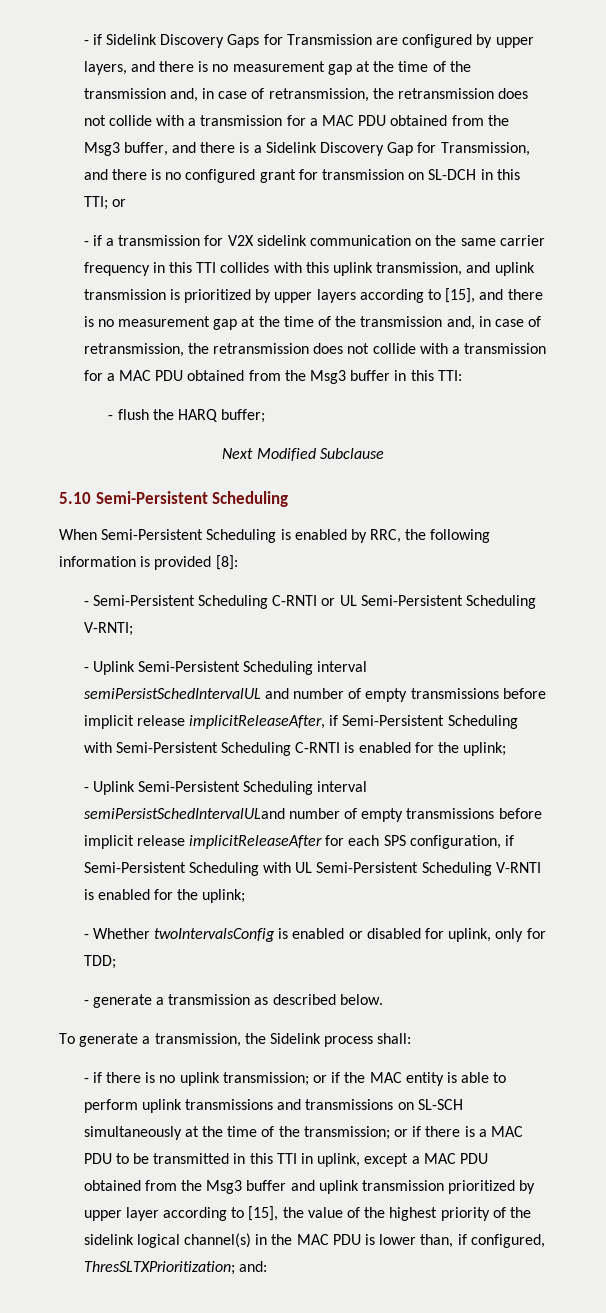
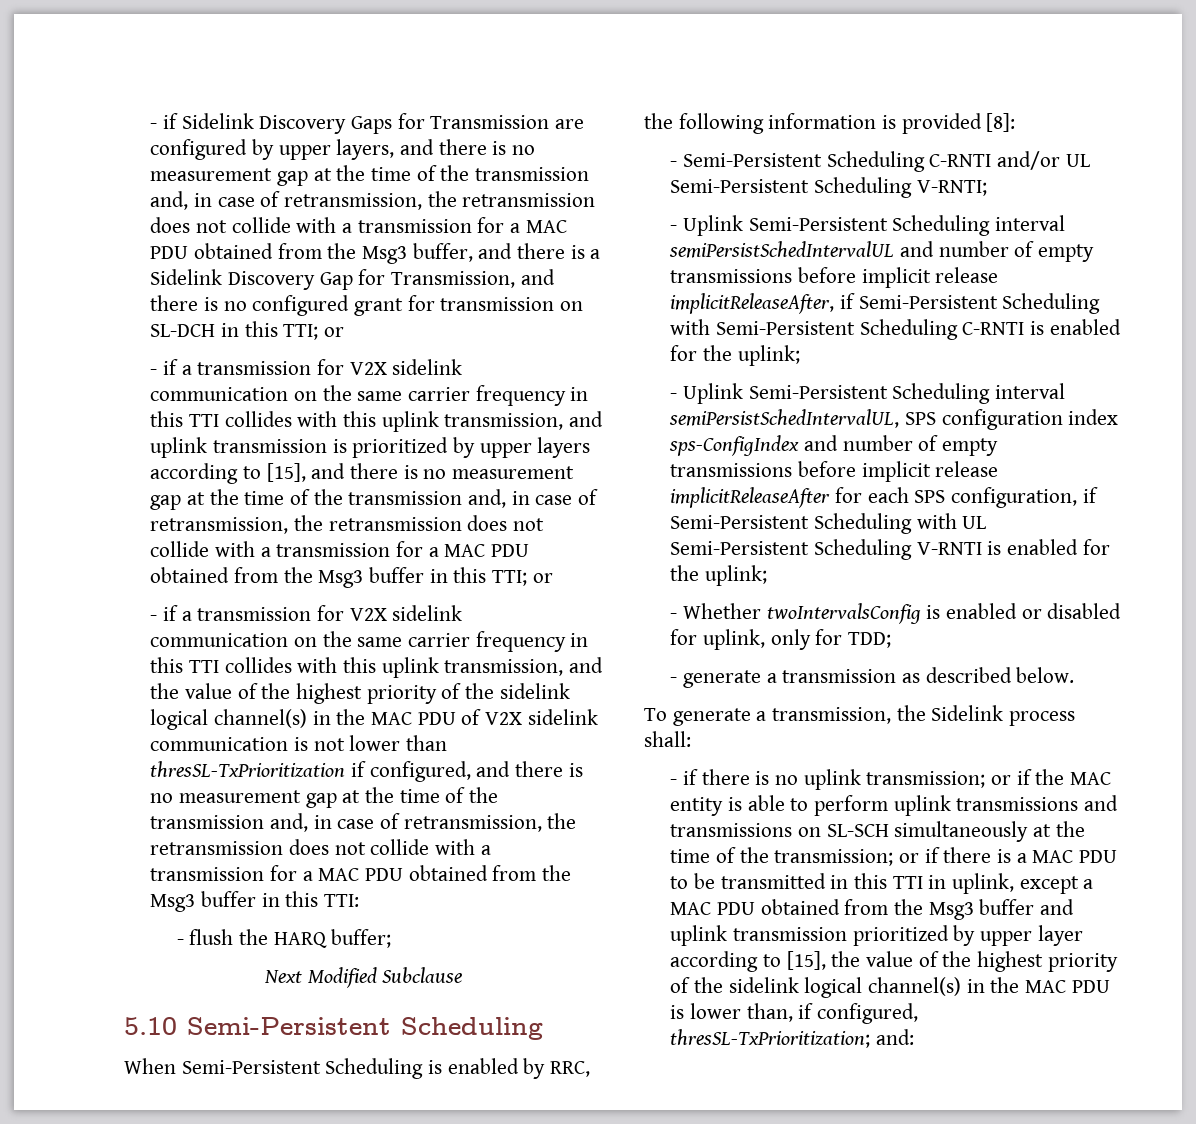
(434, 375) none -> [491,570,553,586] [150,605,463,621] [150,631,589,652] [150,657,603,678] [150,683,570,704] [150,709,598,730] [150,735,447,751] [150,761,583,782] [150,787,498,808] [150,813,577,832] [150,839,491,855] [150,865,571,881] [150,891,319,912] TTI; or // - if a transmission for V2X sidelink communication on the same carrier frequency in this TTI collides with this uplink transmission, and the value of the highest priority of the sidelink logical channel(s) in the MAC PDU of V2X sidelink communication is not lower than thresSL-TxPrioritization if configured, and there is no measurement gap at the time of the transmission and, in case of retransmission, the retransmission does not collide with a transmission for a MAC PDU obtained from the Msg3 buffer in this
[321,598,336,606] or -> [996,151,1060,170] and/or
[83,808,285,819] semiPersistSchedIntervalULand -> [669,409,1119,430] [669,435,838,456] semiPersistSchedIntervalUL, SPS configuration index sps-ConfigIndex and
[83,1261,235,1275] ThresSLTXPrioritization; -> [670,1029,871,1048] thresSL-TxPrioritization;

